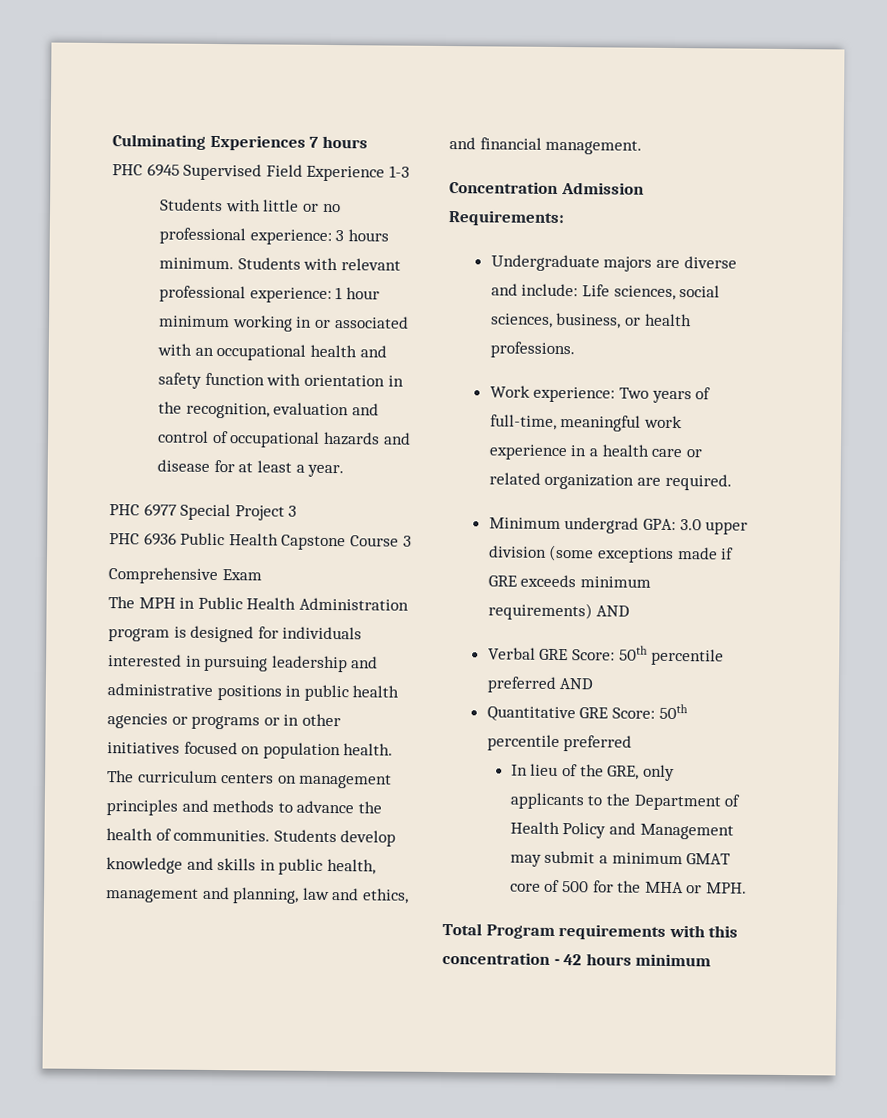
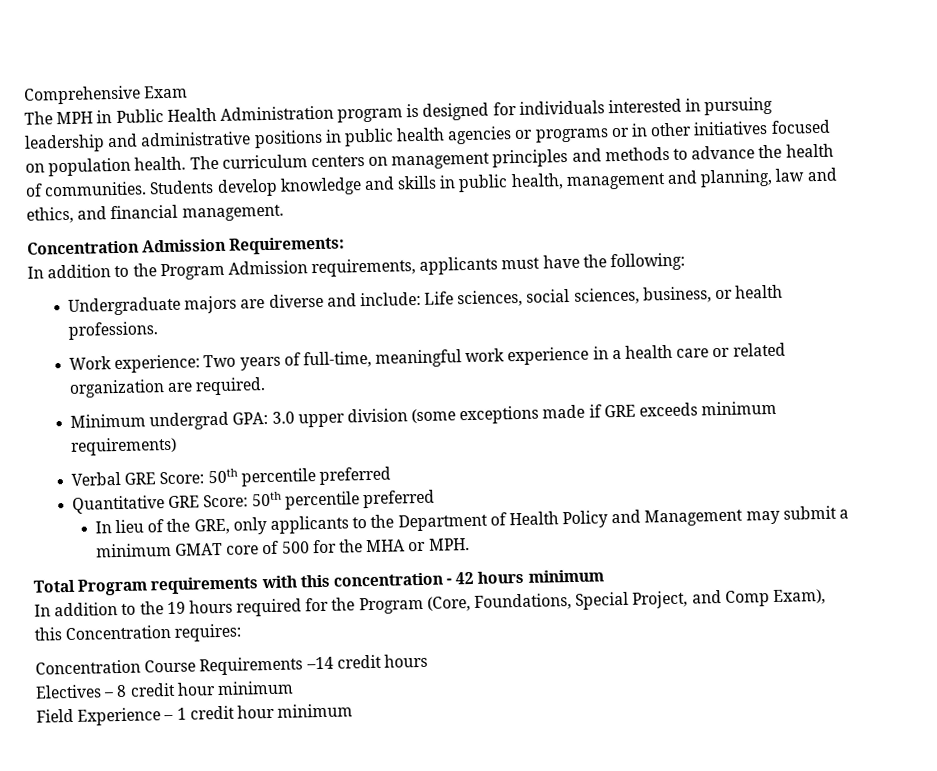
[112,134,368,151] [112,163,410,182] [160,198,341,213] [159,227,389,246] [159,257,401,271] [159,285,380,304] [159,315,409,332] [157,343,387,361] [158,372,404,389] [158,401,379,419] [158,430,411,448] [157,459,345,478] [109,503,298,521] [109,532,412,551] Culminating Experiences 7 hours // PHC 6945 Supervised Field Experience 1-3 // Students with little or no professional experience: 3 hours minimum. Students with relevant professional experience: 1 hour minimum working in or associated with an occupational health and safety function with orientation in the recognition, evaluation and control of occupational hazards and disease for at least a year. // PHC 6977 Special Project 3 // PHC 6936 Public Health Capstone Course 3 // -> (23, 95) none
(565, 218) none -> [27,252,686,281] // In addition to the Program Admission requirements, applicants must have the following:
[596,605,631,617] AND -> (177, 446) none
[559,678,594,690] AND -> (391, 475) none
(712, 960) none -> [34,588,826,617] [34,623,243,642] [35,653,428,676] [35,680,294,699] [36,703,354,726] // In addition to the 19 hours required for the Program (Core, Foundations, Special Project, and Comp Exam), this Concentration requires: // Concentration Course Requirements –14 credit hours // Electives – 8 credit hour minimum // Field Experience – 1 credit hour minimum

